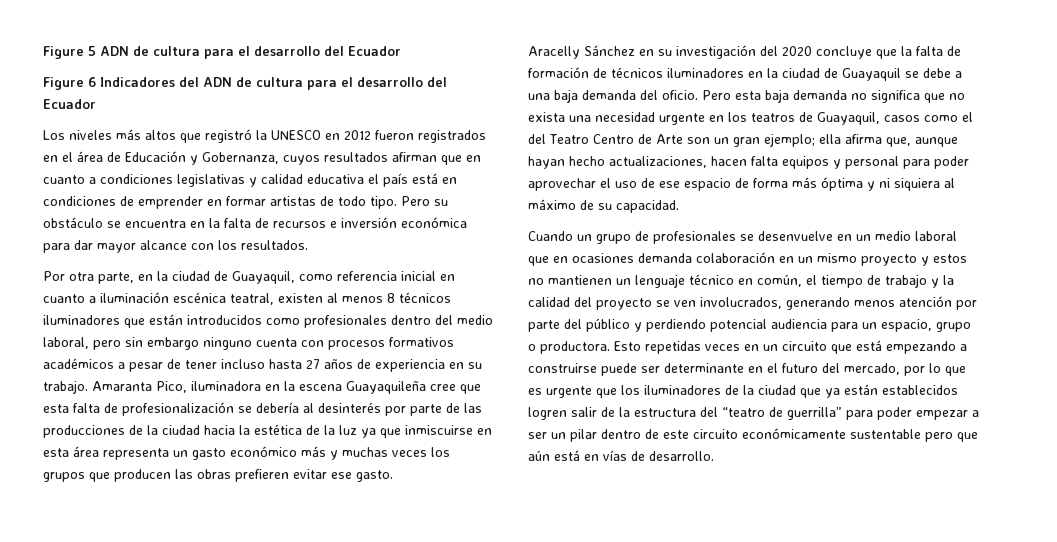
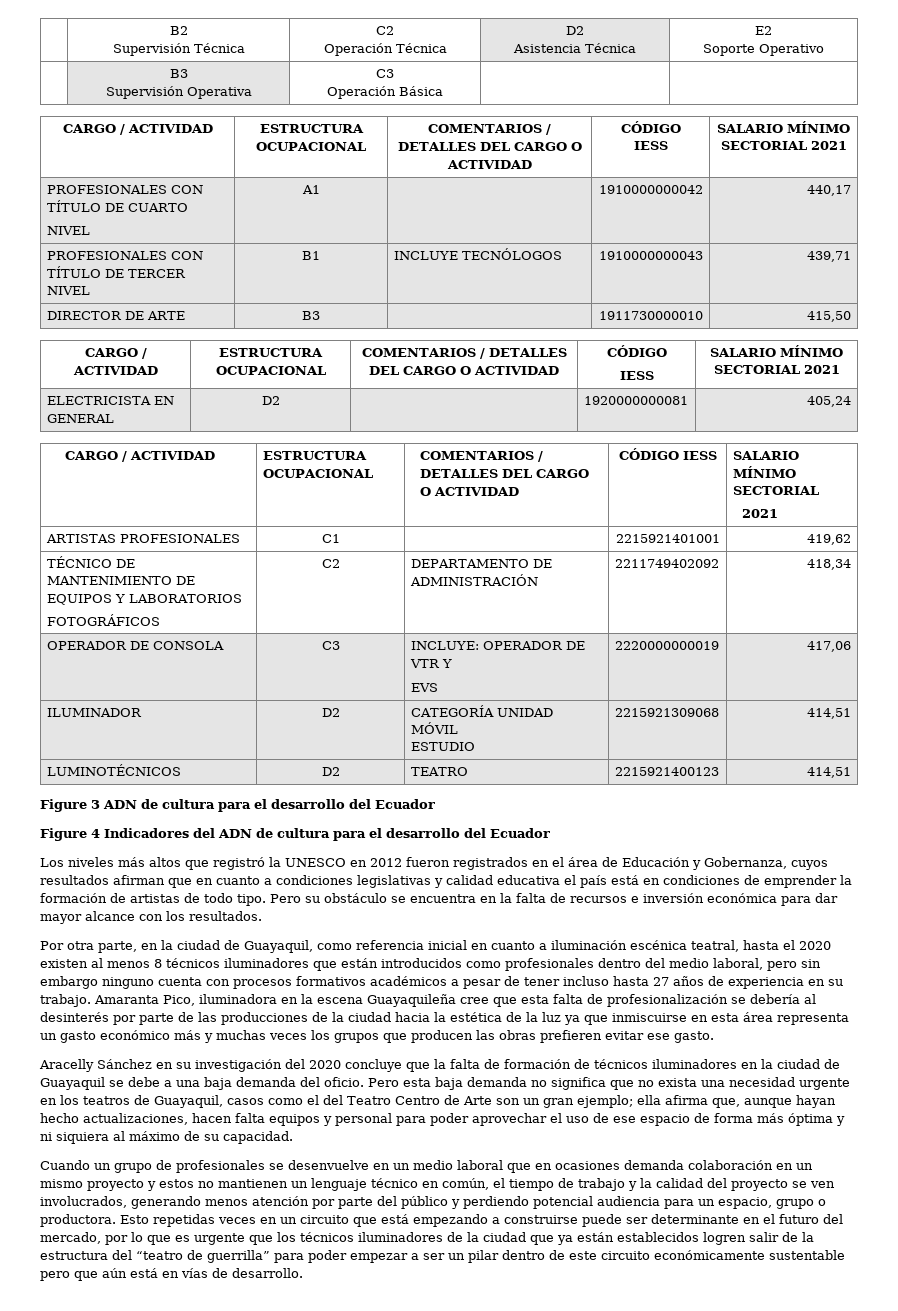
[43,46,96,59] Figure 5 -> [169,26,188,35] [112,43,245,56] [376,26,394,35] [323,43,447,56] [565,26,584,35] [513,43,637,53] [754,26,772,35] [702,44,824,56] [169,69,188,78] [105,86,252,99] [376,69,394,78] [327,86,443,99] [62,124,213,135] [259,124,364,133] [256,142,366,151] [428,124,551,135] [397,142,582,151] [446,160,532,169] [620,121,681,133] [633,141,668,150] [716,121,850,133] [720,141,847,150] [46,185,203,194] [46,200,188,212] [46,226,90,235] [301,185,320,194] [598,185,703,194] [807,185,852,196] [46,251,203,260] [46,266,186,278] [46,286,90,295] [302,251,320,260] [393,248,562,260] [598,251,703,260] [807,251,852,262] [46,311,185,320] [302,311,320,320] [598,311,703,320] [807,311,852,322] [84,348,147,359] [72,366,158,375] [219,348,323,357] [215,366,326,375] [361,348,567,359] [369,366,559,375] [606,345,667,357] [619,371,654,380] [709,345,843,357] [713,365,840,374] [46,396,174,405] [46,414,114,423] [261,396,280,405] [583,396,688,405] [807,396,852,407] [64,451,215,462] [262,451,367,460] [262,469,373,478] [419,451,543,462] [419,469,589,478] [419,487,519,496] [618,448,717,460] [732,451,799,460] [732,466,796,478] [732,486,819,495] [741,509,778,518] [45,534,240,543] [321,534,340,543] [615,534,720,543] [807,534,852,545] [46,556,135,568] [46,576,195,585] [46,594,242,605] [46,614,160,626] [321,559,340,568] [410,559,552,568] [409,574,538,586] [614,559,719,568] [807,559,852,570] [46,641,224,650] [321,641,340,650] [410,641,585,650] [409,659,452,668] [410,683,438,692] [614,641,719,650] [807,641,852,652] [46,708,142,717] [321,708,340,717] [410,705,553,717] [410,722,458,734] [410,742,475,751] [614,708,719,717] [807,708,852,719] [46,764,181,776] [321,767,340,776] [410,767,468,776] [614,767,719,776] [807,767,852,778] [40,799,100,812] | B2 // Supervisión Técnica | C2 // Operación Técnica | D2 // Asistencia Técnica | E2 // Soporte Operativo // | B3 // Supervisión Operativa | C3 // Operación Básica | | // CARGO / ACTIVIDAD | ESTRUCTURA OCUPACIONAL | COMENTARIOS / DETALLES DEL CARGO O ACTIVIDAD | CÓDIGO // IESS | SALARIO MÍNIMO SECTORIAL 2021 // PROFESIONALES CON TÍTULO DE CUARTO // NIVEL | A1 | | 1910000000042 | 440,17 // PROFESIONALES CON TÍTULO DE TERCER NIVEL | B1 | INCLUYE TECNÓLOGOS | 1910000000043 | 439,71 // DIRECTOR DE ARTE | B3 | | 1911730000010 | 415,50 // CARGO / ACTIVIDAD | ESTRUCTURA OCUPACIONAL | COMENTARIOS / DETALLES DEL CARGO O ACTIVIDAD | CÓDIGO // IESS | SALARIO MÍNIMO SECTORIAL 2021 // ELECTRICISTA EN GENERAL | D2 | | 1920000000081 | 405,24 // CARGO / ACTIVIDAD | ESTRUCTURA OCUPACIONAL | COMENTARIOS / DETALLES DEL CARGO O ACTIVIDAD | CÓDIGO IESS | SALARIO MÍNIMO SECTORIAL // 2021 // ARTISTAS PROFESIONALES | C1 | | 2215921401001 | 419,62 // TÉCNICO DE MANTENIMIENTO DE EQUIPOS Y LABORATORIOS // FOTOGRÁFICOS | C2 | DEPARTAMENTO DE ADMINISTRACIÓN | 2211749402092 | 418,34 // OPERADOR DE CONSOLA | C3 | INCLUYE: OPERADOR DE VTR Y // EVS | 2220000000019 | 417,06 // ILUMINADOR | D2 | CATEGORÍA UNIDAD MÓVIL // ESTUDIO | 2215921309068 | 414,51 // LUMINOTÉCNICOS | D2 | TEATRO | 2215921400123 | 414,51 // Figure 3
[88,77,96,87] 6 -> [91,829,100,838] 4
[207,196,266,206] en formar -> [840,875,852,885] [40,893,126,903] la formación de
(274, 299) none -> [743,940,831,950] hasta el 2020
(640, 390) none -> [300,1232,354,1242] técnicos

